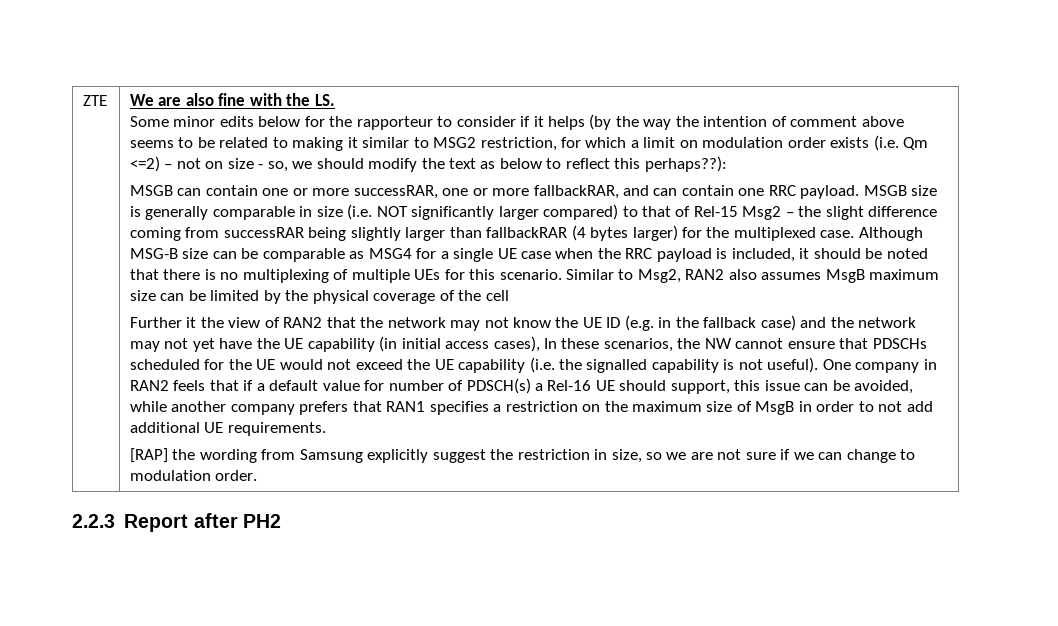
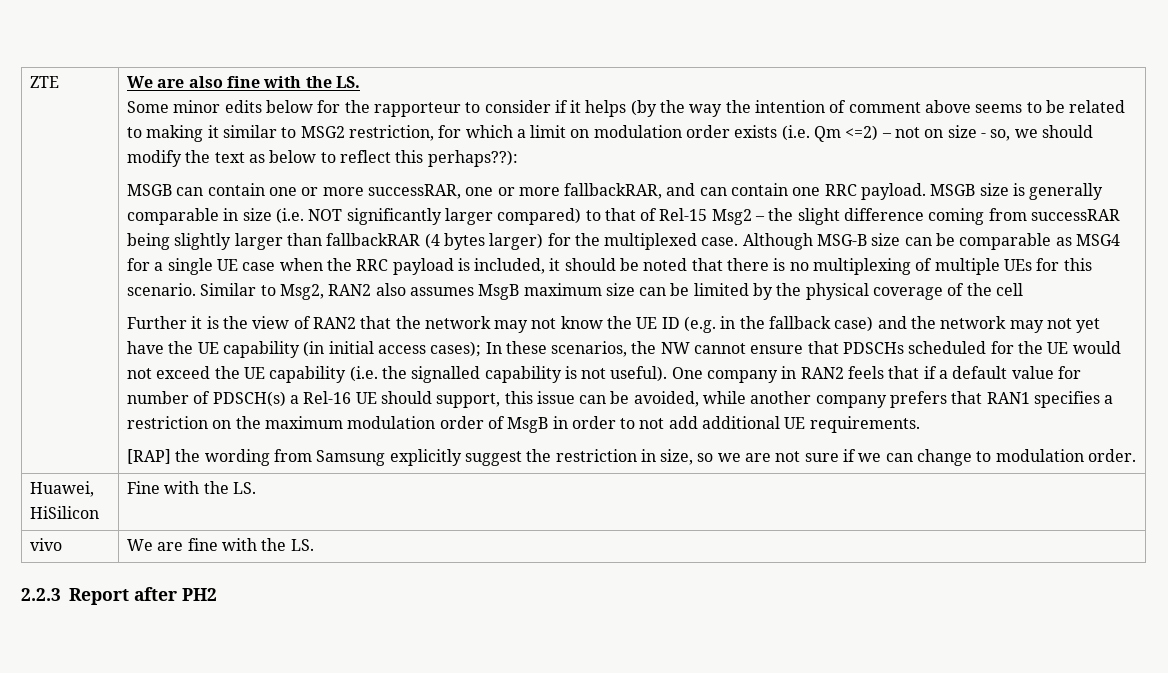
(197, 322) none -> [206,316,219,329] is
[493,336,540,352] cases), -> [430,341,482,357] cases);
[706,401,733,412] size -> [347,416,484,429] modulation order
(258, 475) none -> [29,481,94,497] [29,506,99,519] [126,481,256,494] [29,538,62,551] [126,538,314,551] // Huawei, HiSilicon | Fine with the LS. // vivo | We are fine with the LS.

